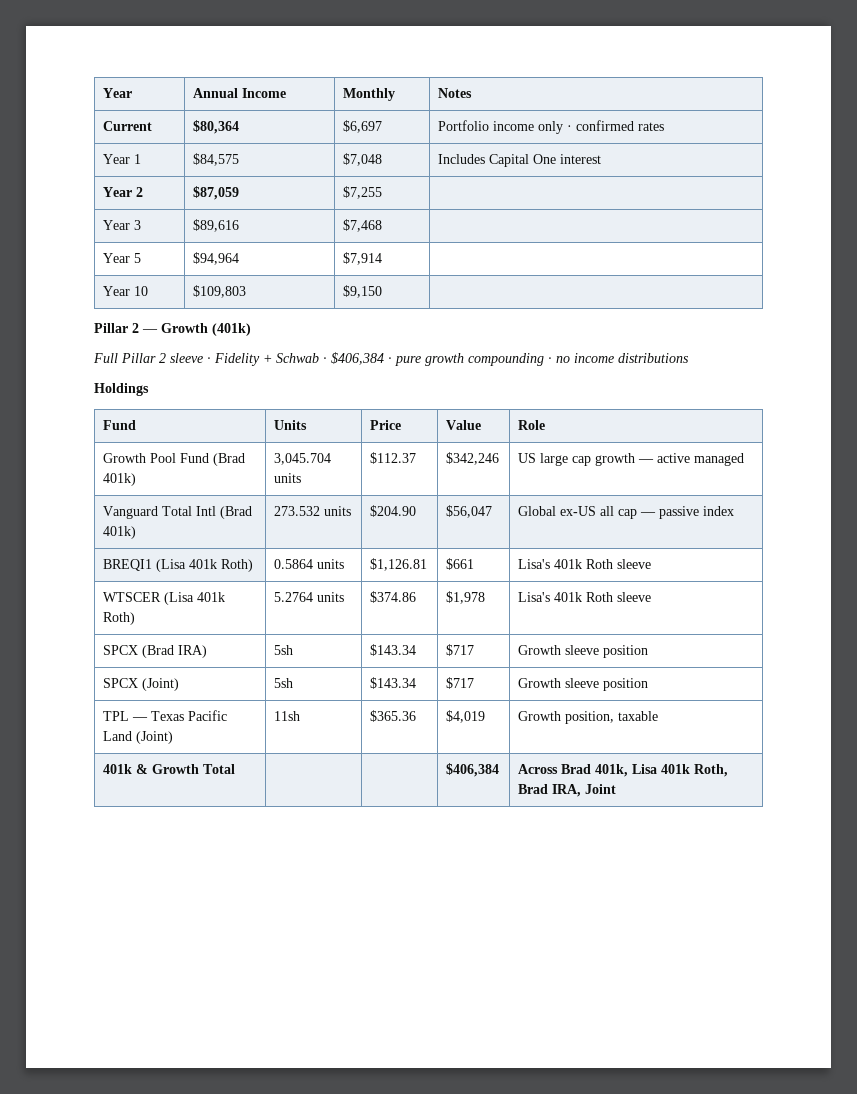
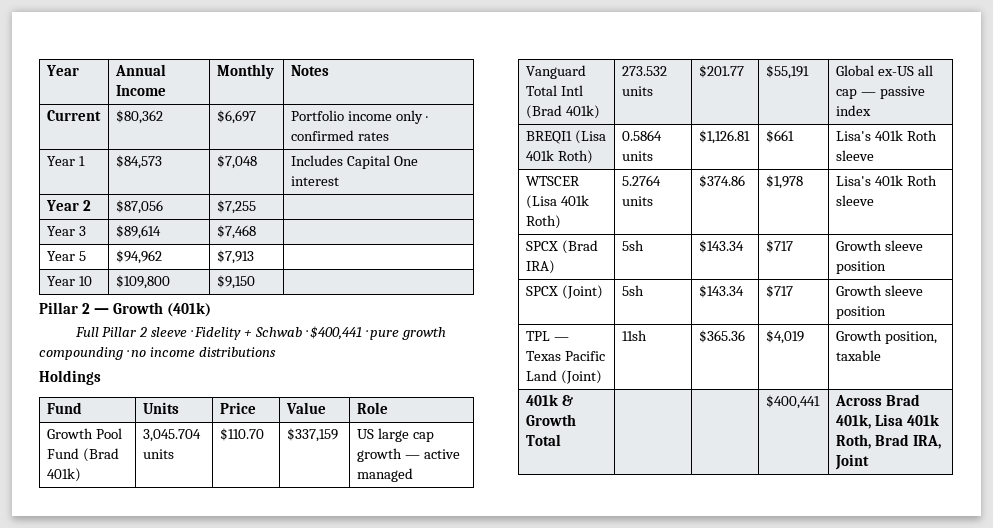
[192,120,239,134] $80,364 -> [115,110,163,124] $80,362
[192,153,239,166] $84,575 -> [115,155,162,169] $84,573
[192,186,239,200] $87,059 -> [115,200,163,214] $87,056
[192,219,239,232] $89,616 -> [115,225,161,239] $89,614
[192,252,239,265] [342,252,382,265] $94,964 | $7,914 -> [115,250,162,264] [216,250,254,264] $94,962 | $7,913
[192,285,246,298] $109,803 -> [115,275,170,289] $109,800
[331,352,384,365] $406,384 -> [309,326,362,340] $400,441
[369,452,416,464] [445,452,499,465] $112.37 | $342,246 -> [219,428,264,441] [286,428,338,442] $110.70 | $337,159
[369,505,416,517] [445,505,492,518] $204.90 | $56,047 -> [698,65,744,78] [765,65,809,79] $201.77 | $55,191
[445,763,499,777] $406,384 -> [765,395,820,409] $400,441

